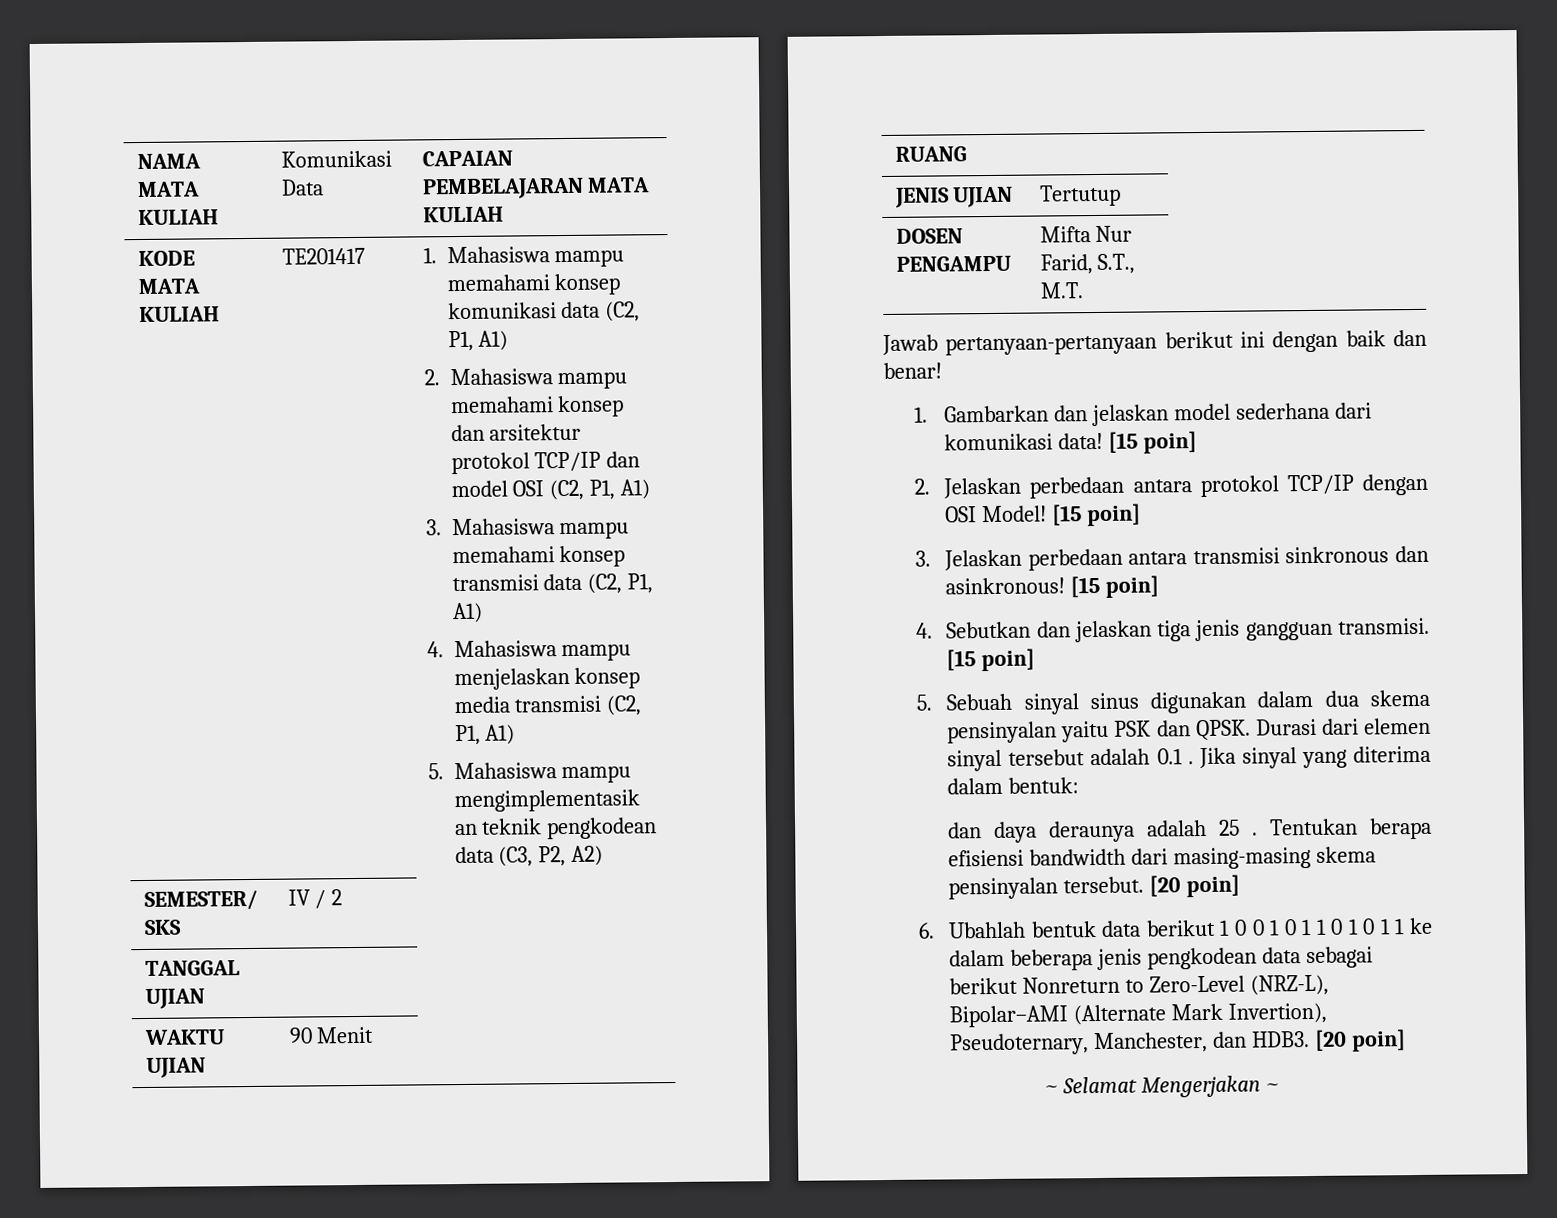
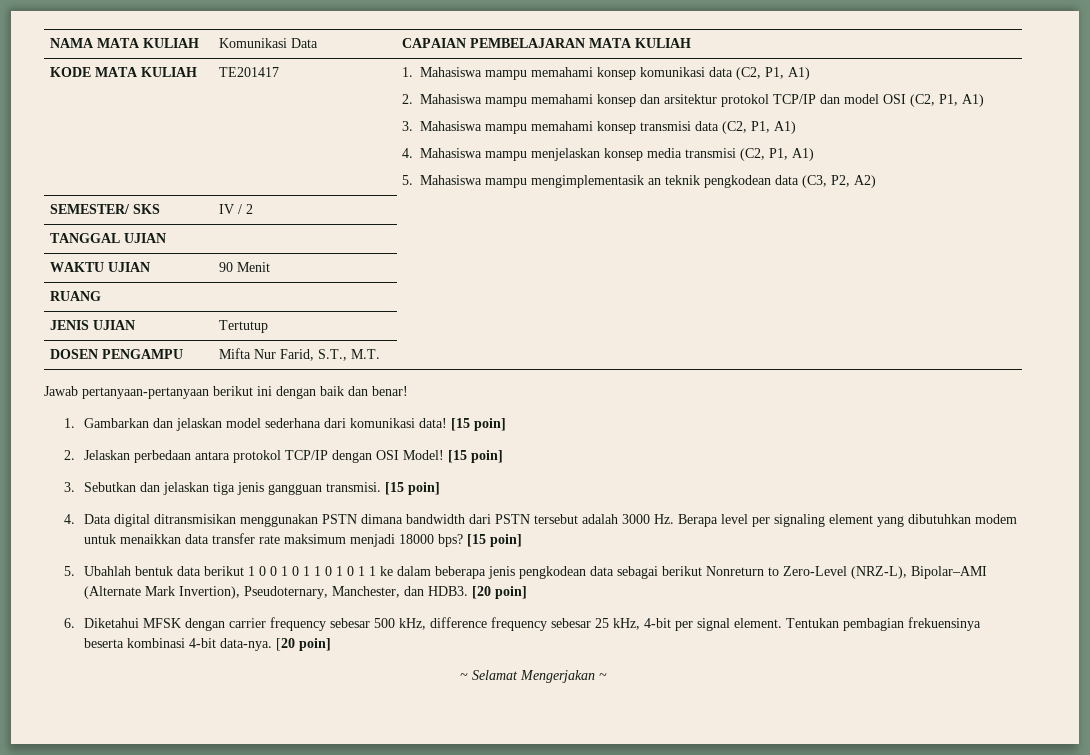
[944,545,1429,571] [945,575,1160,598] [916,622,934,639] Jelaskan perbedaan antara transmisi sinkronous dan asinkronous! [15 poin] // 4. -> (75, 487) none
[916,689,1430,715] [947,717,1431,744] [947,745,1431,772] [947,777,1080,795] [948,817,1432,843] [948,846,1377,870] [948,874,1241,900] [918,922,936,939] 5. Sebuah sinyal sinus digunakan dalam dua skema pensinyalan yaitu PSK dan QPSK. Durasi dari elemen sinyal tersebut adalah 0.1 . Jika sinyal yang diterima dalam bentuk: // dan daya deraunya adalah 25 . Tentukan berapa efisiensi bandwidth dari masing-masing skema pensinyalan tersebut. [20 poin] // 6. -> [63,514,1017,527] [83,533,522,547] [63,566,75,576] 4. Data digital ditransmisikan menggunakan PSTN dimana bandwidth dari PSTN tersebut adalah 3000 Hz. Berapa level per signaling element yang dibutuhkan modem untuk menaikkan data transfer rate maksimum menjadi 18000 bps? [15 poin] // 5.
(1406, 1040) none -> [63,617,981,631] [83,638,331,651] // 6. Diketahui MFSK dengan carrier frequency sebesar 500 kHz, difference frequency sebesar 25 kHz, 4-bit per signal element. Tentukan pembagian frekuensinya beserta kombinasi 4-bit data-nya. [20 poin]

